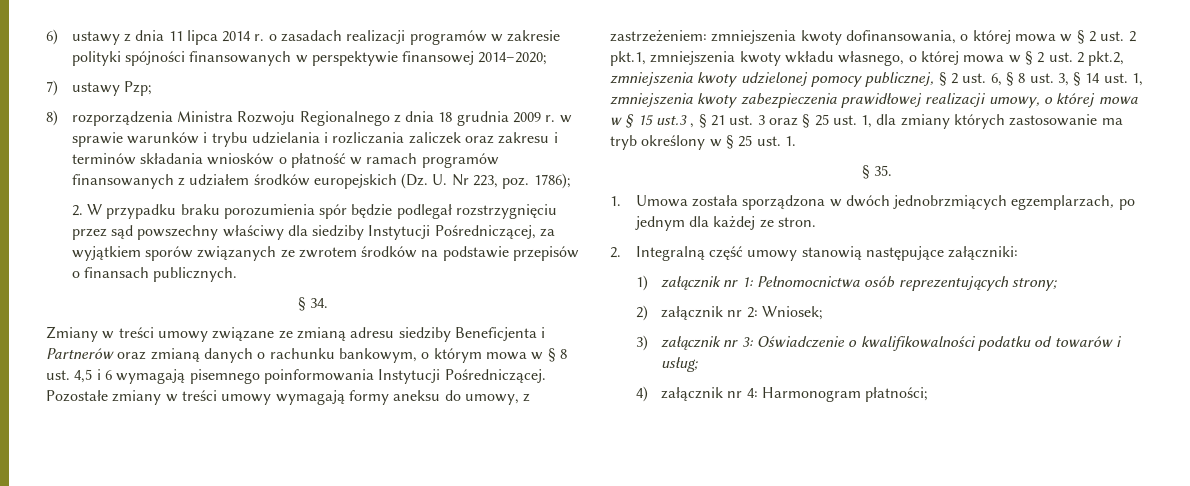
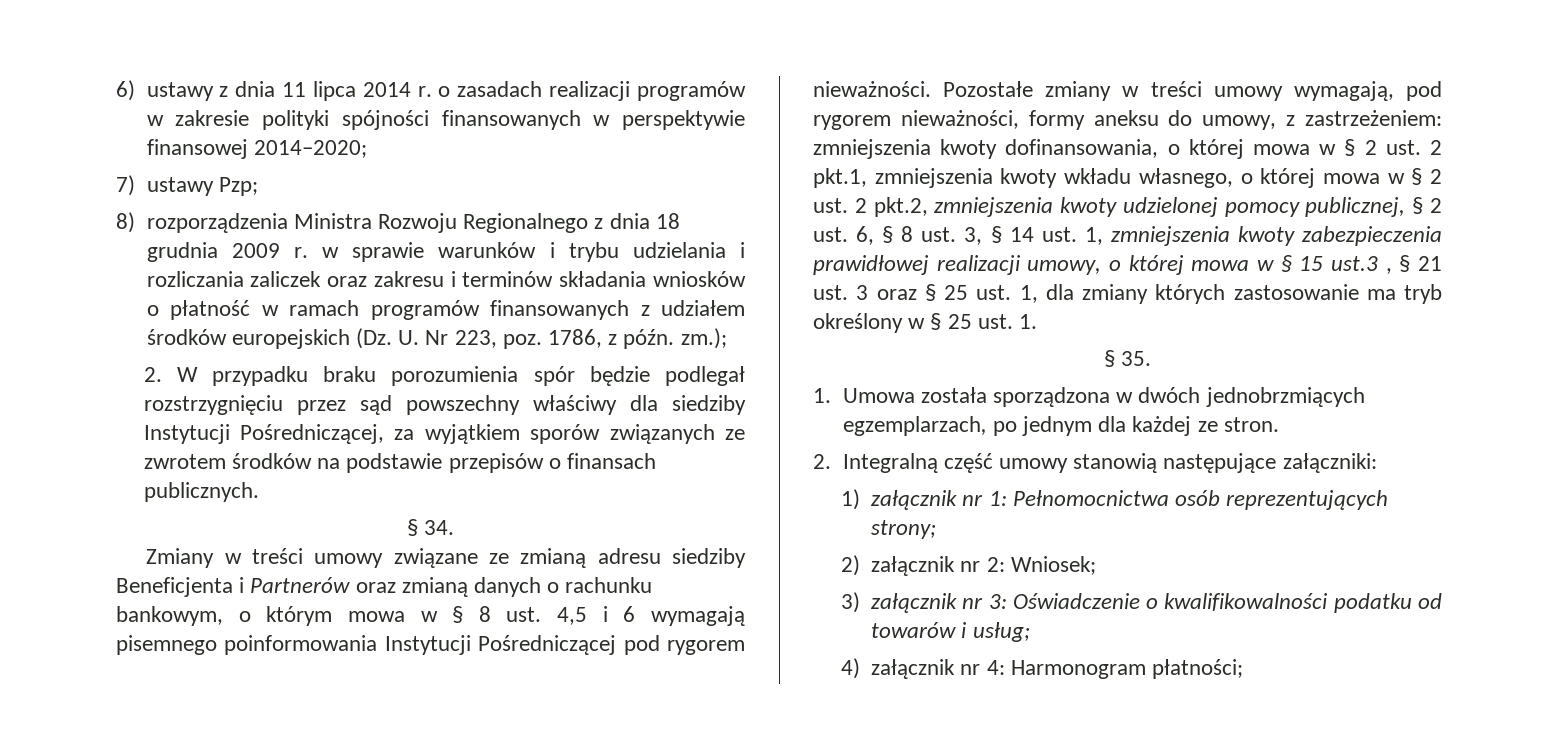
[533,173,571,189] 1786); -> [547,328,727,349] 1786, z późn. zm.);
[444,369,546,383] Pośredniczącej. -> [478,635,745,655] [813,81,931,97] Pośredniczącej pod rygorem nieważności.
[275,390,345,405] wymagają -> [1293,81,1442,101] [813,110,1019,130] wymagają, pod rygorem nieważności,

